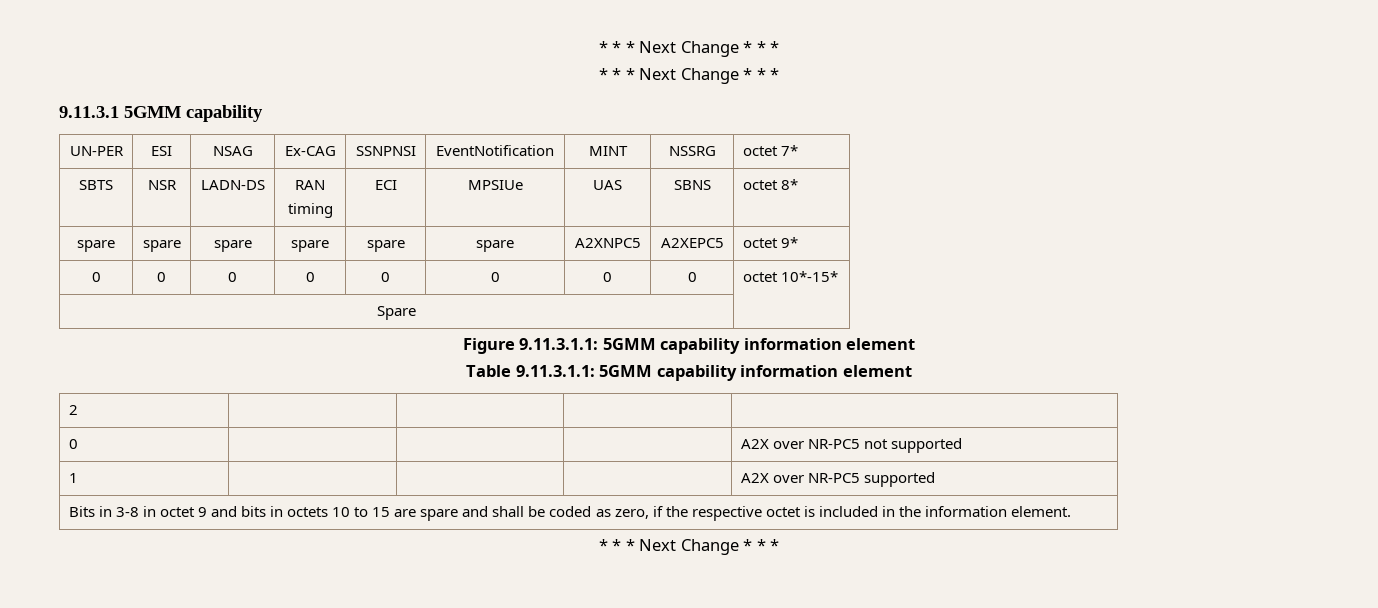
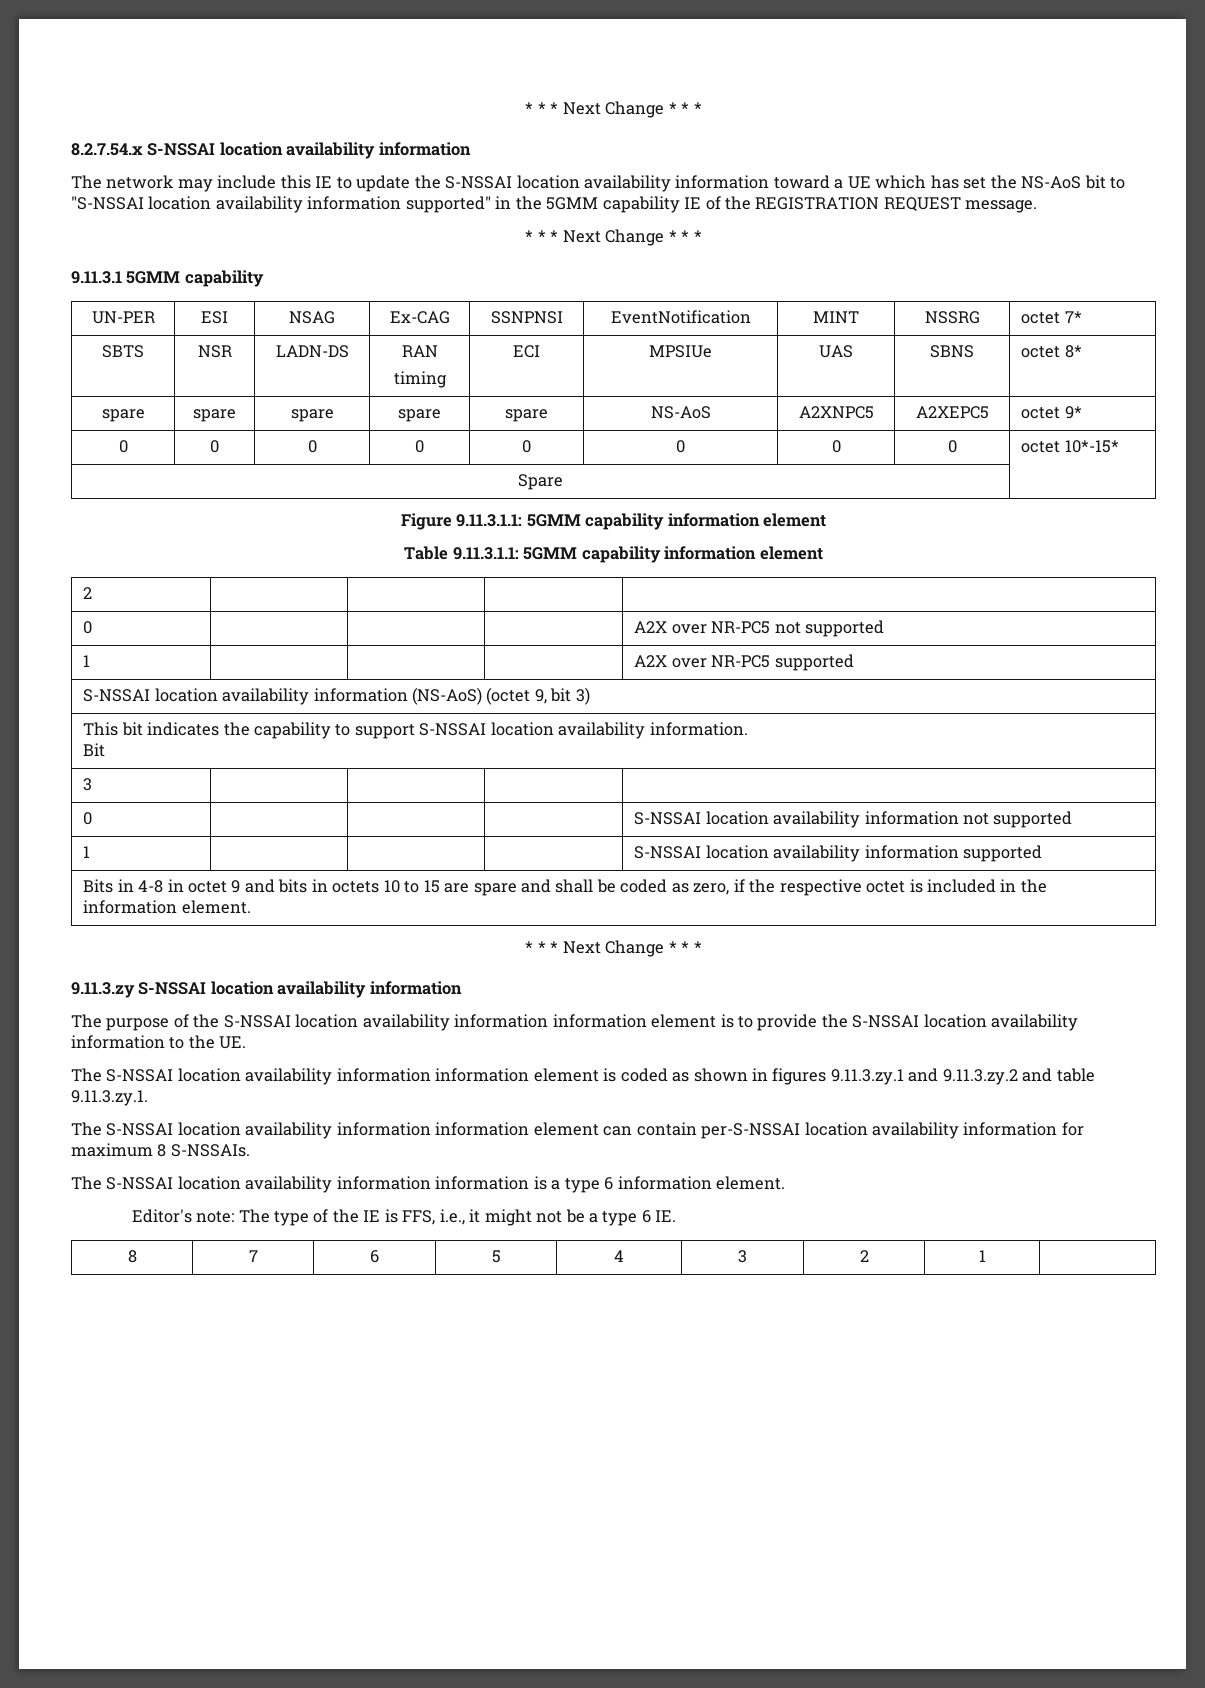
[598,41,780,57] * * * Next Change * * * -> [525,101,702,118] [71,142,471,159] [71,175,1126,192] [71,196,1038,213] * * * Next Change * * * // 8.2.7.54.x S-NSSAI location availability information // The network may include this IE to update the S-NSSAI location availability information toward a UE which has set the NS-AoS bit to "S-NSSAI location availability information supported" in the 5GMM capability IE of the REGISTRATION REQUEST message.
[476,240,514,252] spare -> [650,406,711,419] NS-AoS
(935, 479) none -> [83,687,590,705] [83,722,748,739] [83,743,106,757] [83,778,93,791] [83,812,93,825] [634,811,1073,828] [83,846,91,858] [634,845,1043,862] // S-NSSAI location availability information (NS-AoS) (octet 9, bit 3) // This bit indicates the capability to support S-NSSAI location availability information. // Bit // 3 | | | | // 0 | | | | S-NSSAI location availability information not supported // 1 | | | | S-NSSAI location availability information supported
[115,507,139,517] 3-8 -> [138,880,164,893] 4-8
(780, 545) none -> [71,981,462,998] [71,1014,1079,1031] [71,1035,247,1049] [71,1068,1095,1085] [71,1090,148,1106] [71,1122,1084,1139] [71,1143,250,1157] [71,1176,786,1193] [131,1209,677,1226] [127,1250,137,1263] [248,1250,258,1262] [369,1250,379,1263] [491,1250,501,1263] [614,1250,624,1262] [738,1250,747,1263] [859,1250,869,1262] [978,1250,986,1262] // 9.11.3.zy S-NSSAI location availability information // The purpose of the S-NSSAI location availability information information element is to provide the S-NSSAI location availability information to the UE. // The S-NSSAI location availability information information element is coded as shown in figures 9.11.3.zy.1 and 9.11.3.zy.2 and table 9.11.3.zy.1. // The S-NSSAI location availability information information element can contain per-S-NSSAI location availability information for maximum 8 S-NSSAIs. // The S-NSSAI location availability information information is a type 6 information element. // Editor's note: The type of the IE is FFS, i.e., it might not be a type 6 IE. // 8 | 7 | 6 | 5 | 4 | 3 | 2 | 1 |

